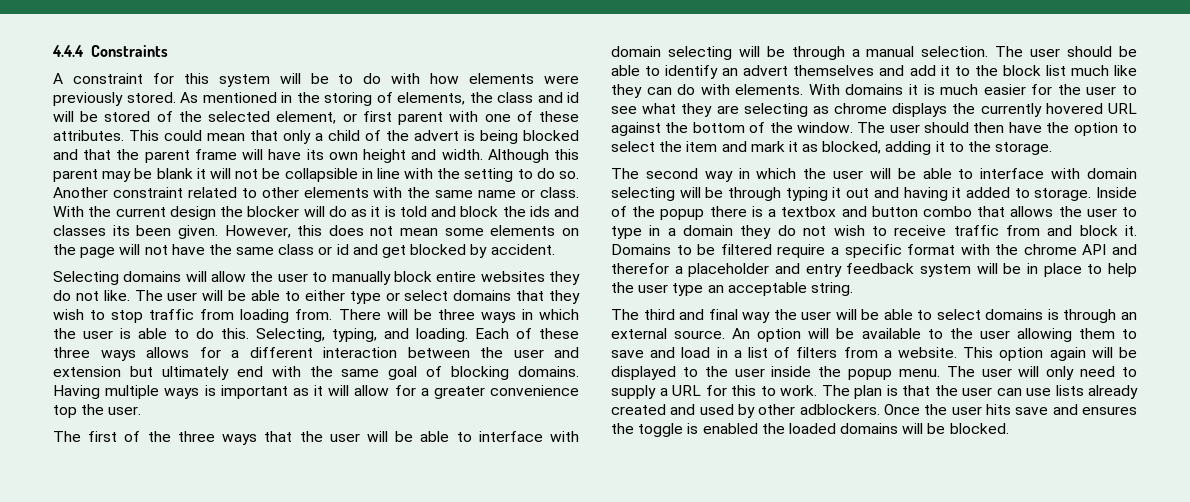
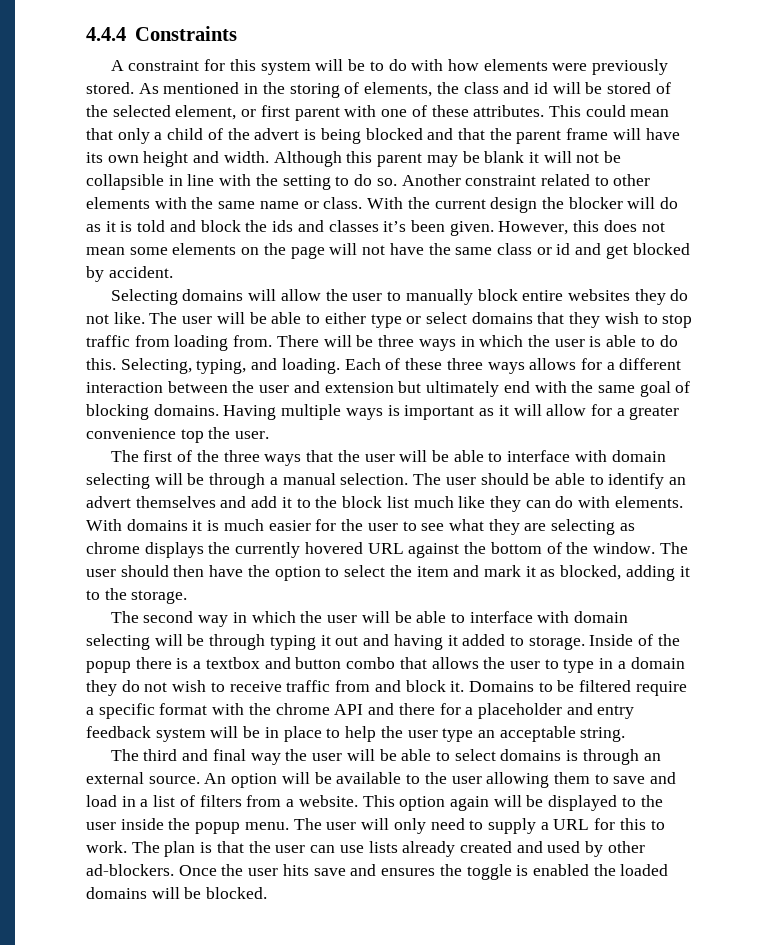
[112,225,130,236] its -> [383,221,407,232] it’s
[611,263,669,274] therefor -> [398,703,461,715] there for
[799,404,880,415] adblockers. -> [86,864,174,876] ad-blockers.

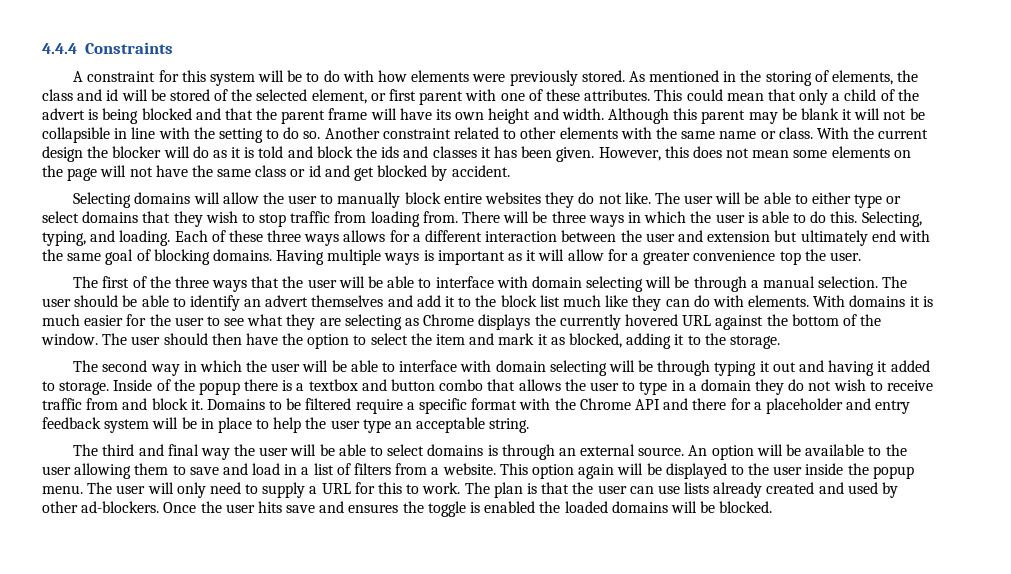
[383,221,407,232] it’s -> [480,146,517,158] it has
[86,542,140,554] chrome -> [423,314,475,326] Chrome
[275,703,330,715] chrome -> [579,398,631,410] Chrome

